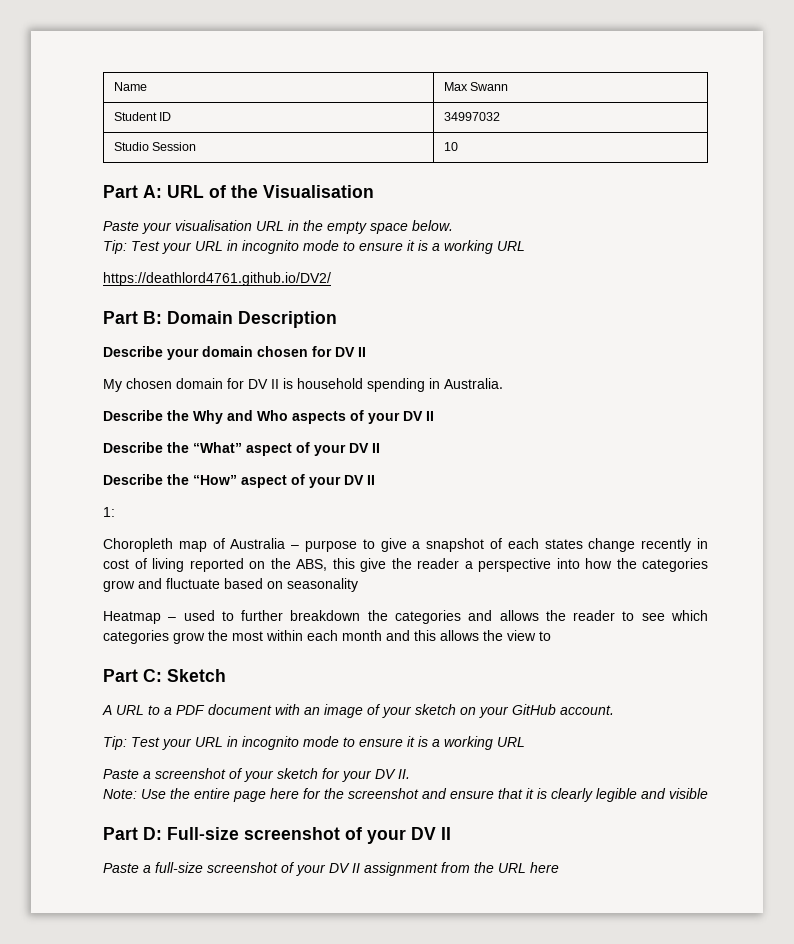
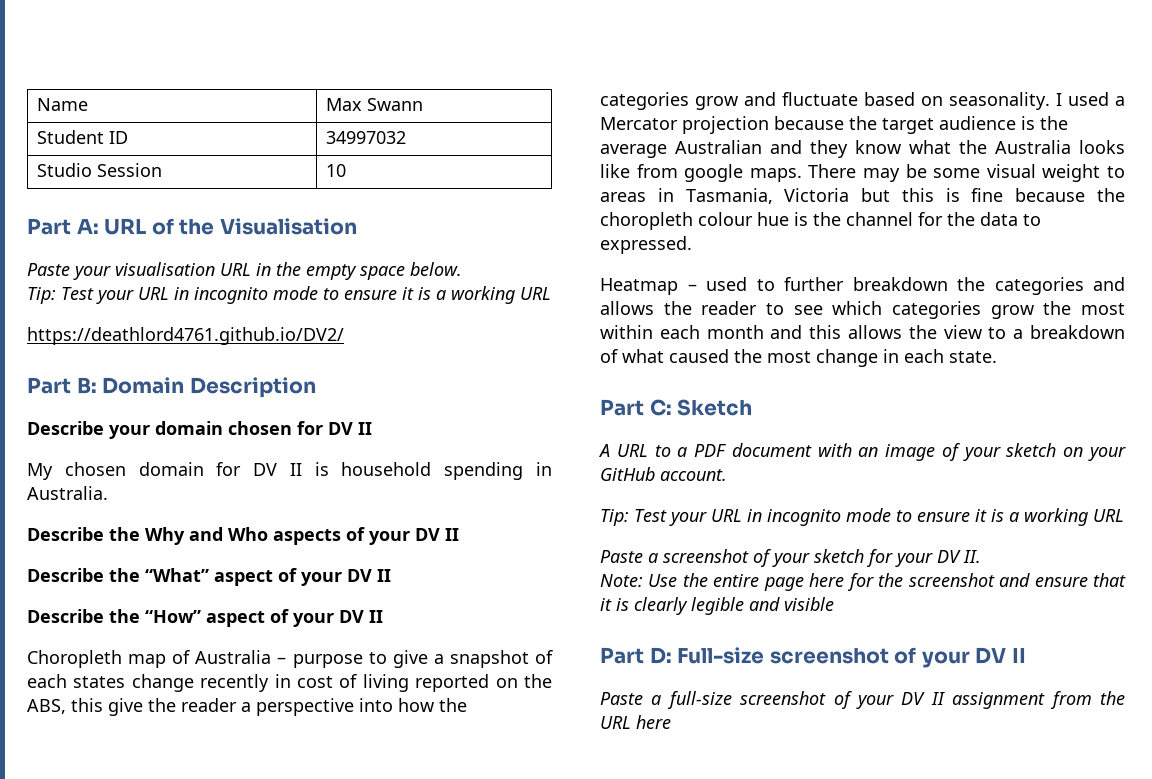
[103,507,115,517] // 1: -> (383, 616) none
[287,578,358,592] seasonality -> [949,92,1125,110] [600,116,1068,134] [600,140,1125,158] [600,164,1125,182] [600,188,1125,204] [600,212,1041,230] [600,236,692,254] seasonality. I used a Mercator projection because the target audience is the average Australian and they know what the Australia looks like from google maps. There may be some visual weight to areas in Tasmania, Victoria but this is fine because the choropleth colour hue is the channel for the data to expressed.
(551, 636) none -> [1013,325,1125,339] [600,349,997,367] a breakdown of what caused the most change in each state.

